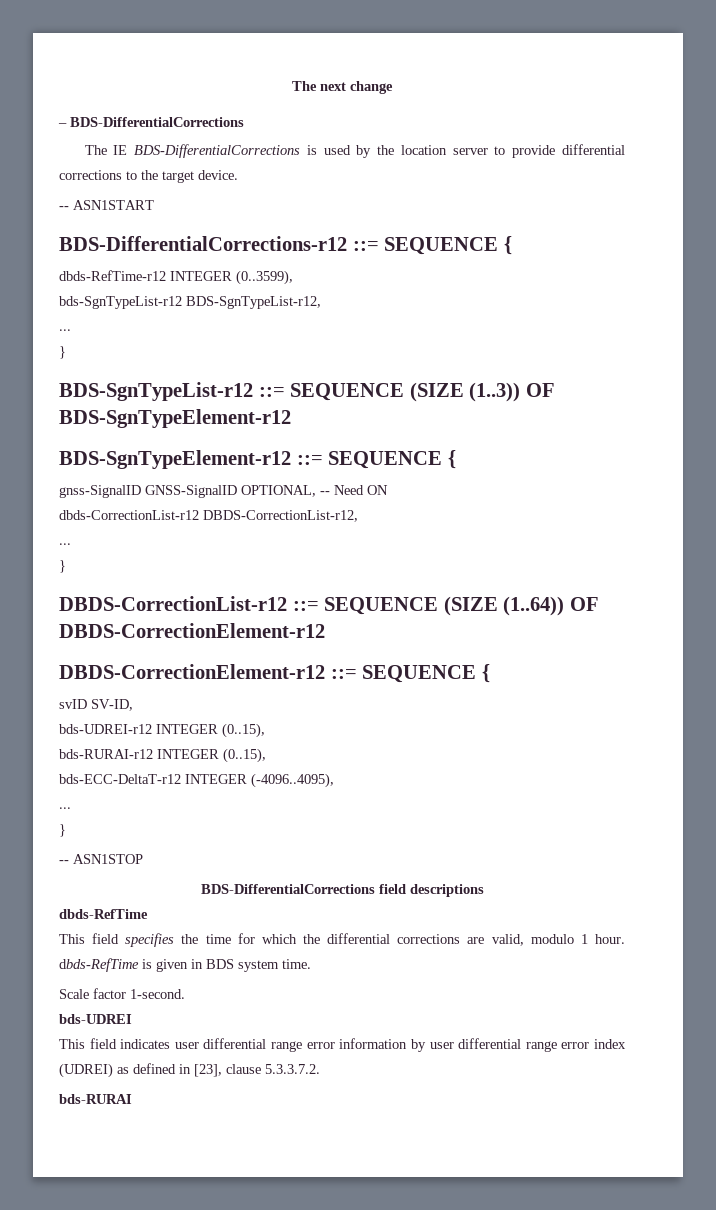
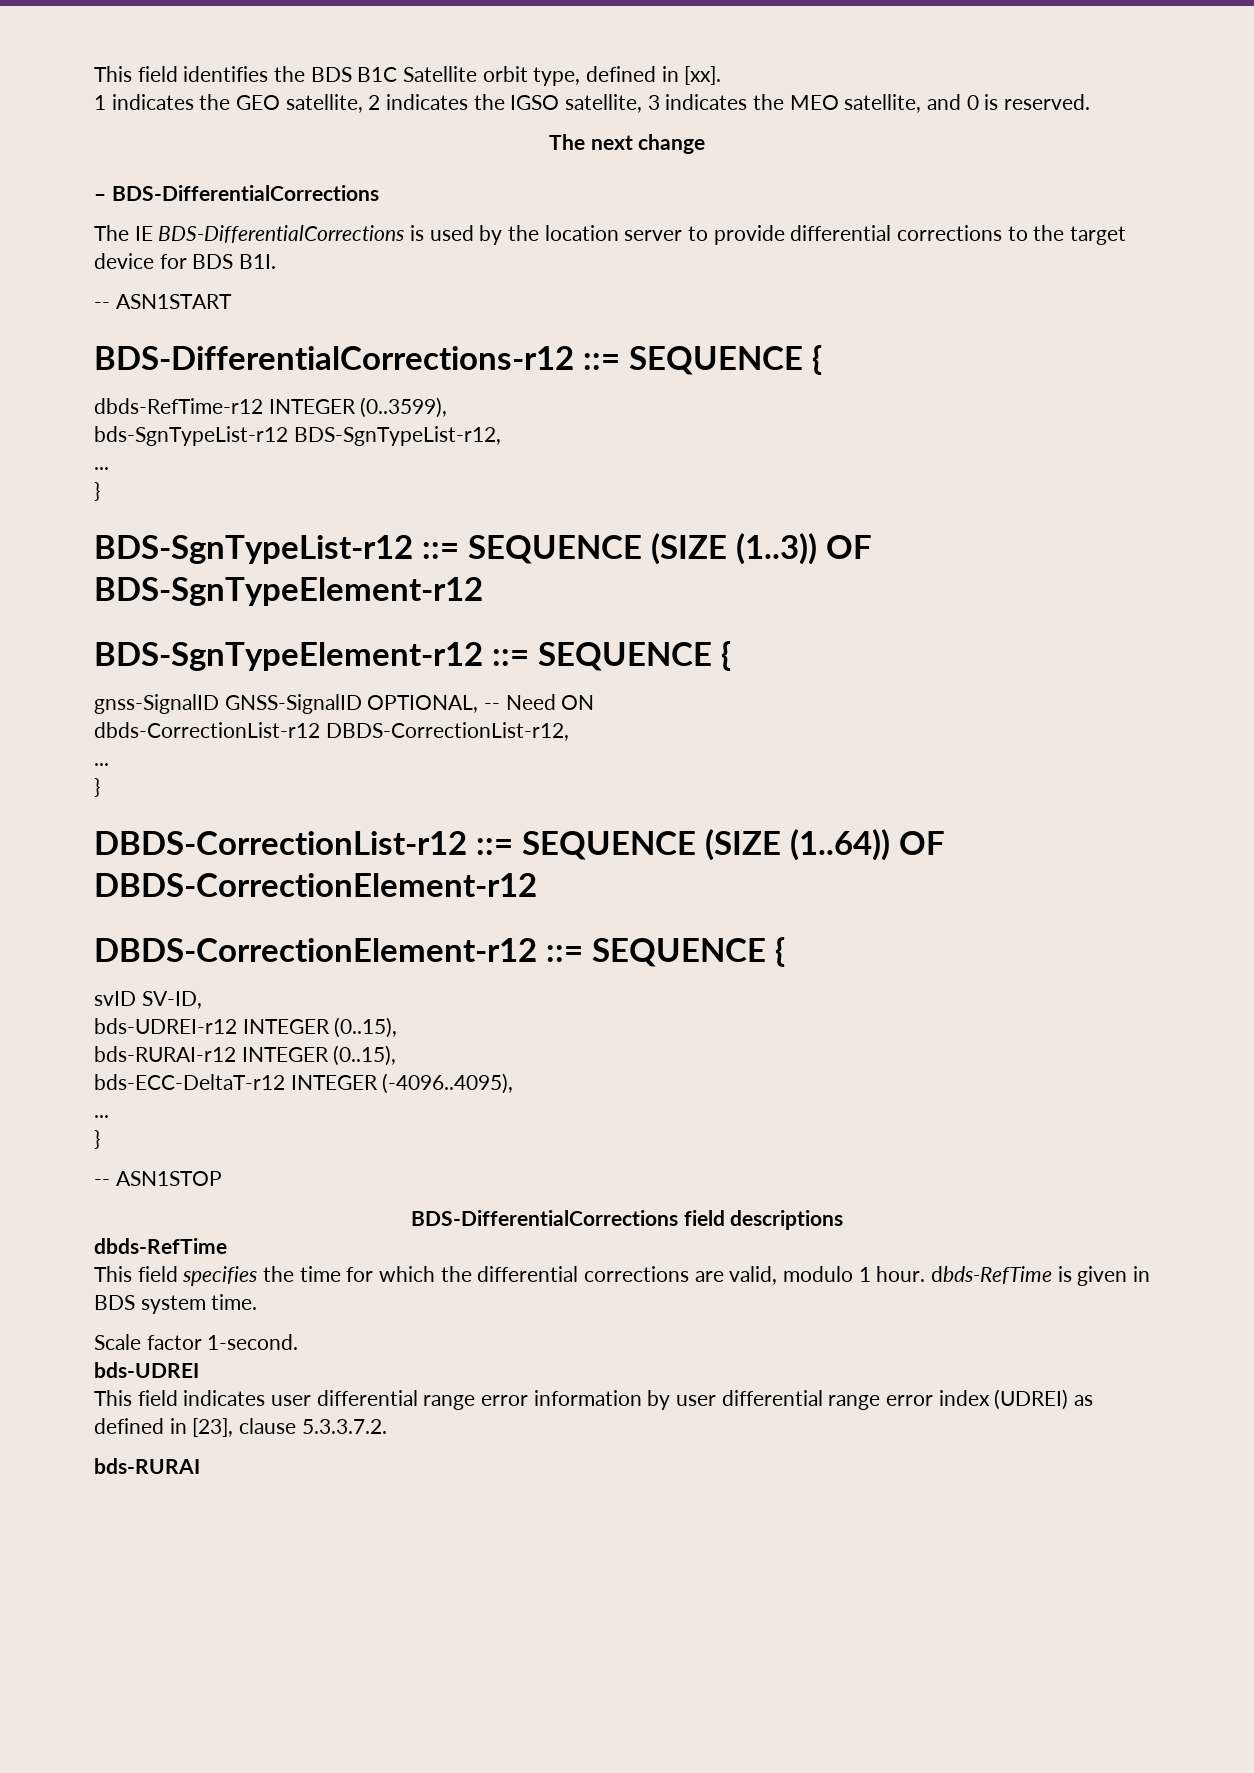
(292, 86) none -> [94,66,722,86] [94,94,1091,113] This field identifies the BDS B1C Satellite orbit type, defined in [xx]. // 1 indicates the GEO satellite, 2 indicates the IGSO satellite, 3 indicates the MEO satellite, and 0 is reserved. //
[198,170,238,180] device. -> [94,253,277,269] device for BDS B1I.

